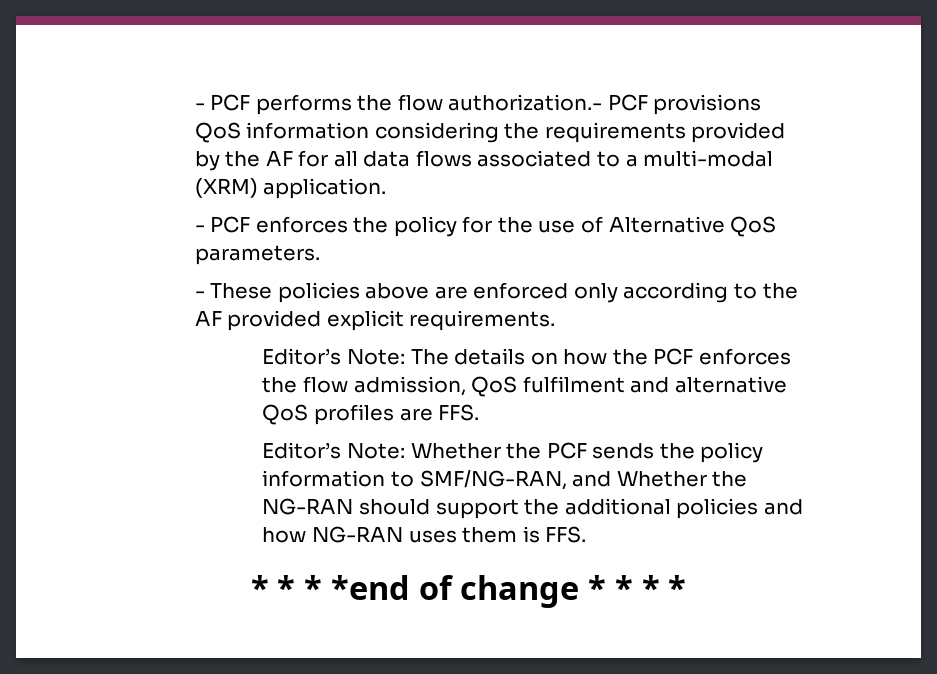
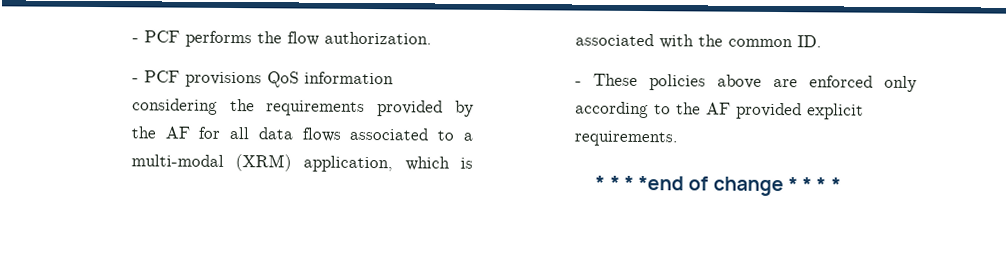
[448,94,603,111] authorization.- -> [323,31,432,45] [131,78,139,83] authorization. // -
[263,178,387,199] [194,216,777,237] [194,245,320,265] application. // - PCF enforces the policy for the use of Alternative QoS parameters. -> [303,155,474,173] [574,33,822,49] application, which is associated with the common ID.
[262,348,791,365] [262,376,787,397] [262,404,480,425] [262,442,764,463] [262,470,748,490] [262,498,803,519] [262,526,587,543] // Editor’s Note: The details on how the PCF enforces the flow admission, QoS fulfilment and alternative QoS profiles are FFS. // Editor’s Note: Whether the PCF sends the policy information to SMF/NG-RAN, and Whether the NG-RAN should support the additional policies and how NG-RAN uses them is FFS. -> (678, 138) none

